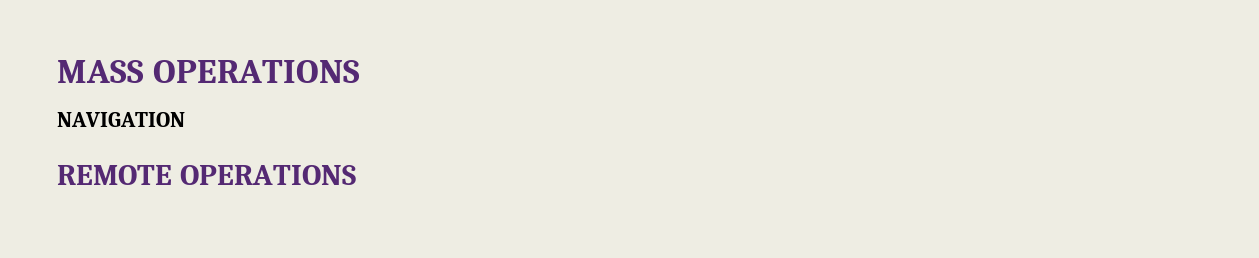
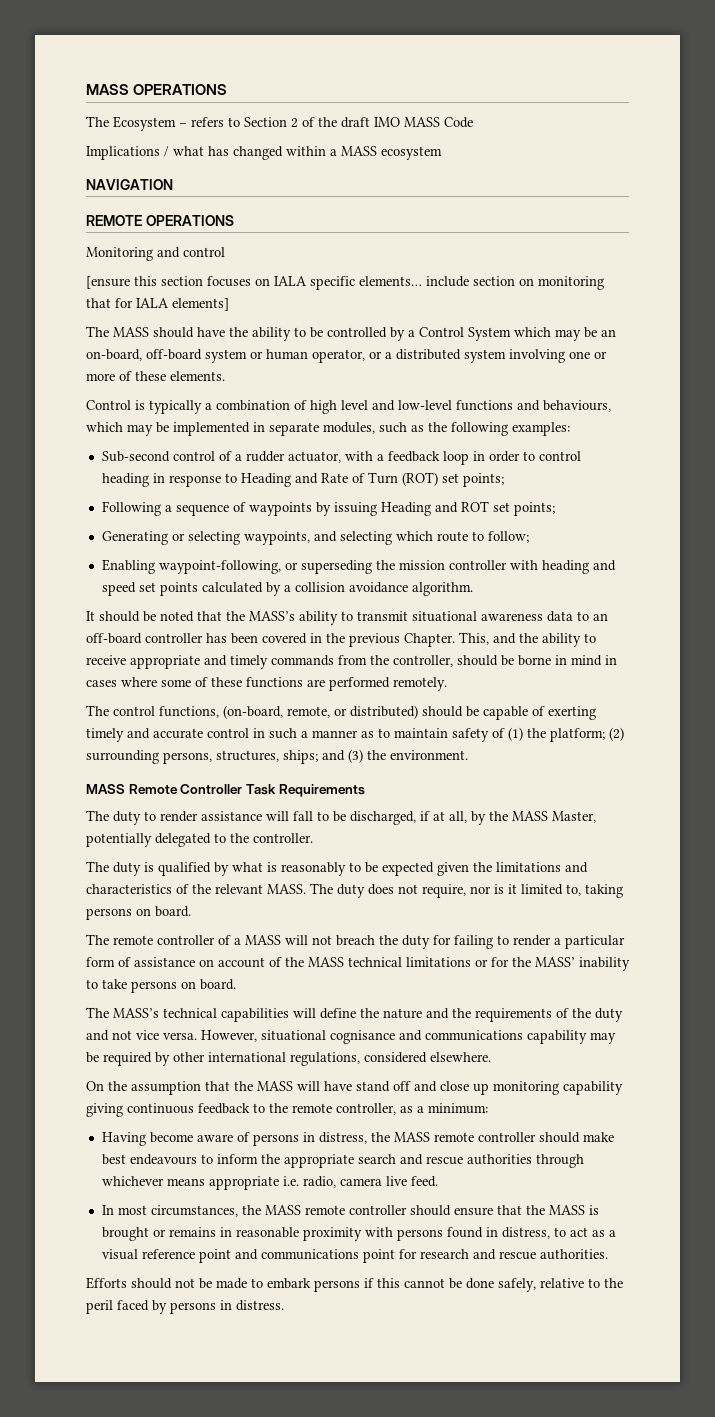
[57,112,185,127] [57,165,356,185] NAVIGATION // REMOTE OPERATIONS -> [86,116,473,131] [86,146,442,160] [86,179,173,190] [86,215,234,226] [86,247,225,261] [86,276,604,290] [86,298,229,311] [86,326,616,341] [86,349,607,363] [86,371,225,381] [86,400,611,414] [86,422,570,436] [101,451,581,465] [101,472,504,487] [101,501,555,516] [101,531,529,545] [101,559,616,574] [101,582,473,596] [86,611,608,625] [86,632,596,647] [86,655,617,669] [86,677,447,691] [86,705,596,720] [86,727,624,742] [86,749,468,764] [86,784,365,797] [86,810,596,825] [86,833,313,847] [86,861,588,876] [86,883,623,898] [86,906,191,920] [86,934,625,949] [86,957,630,971] [86,979,236,993] [86,1007,623,1022] [86,1030,616,1044] [86,1052,491,1066] [86,1081,623,1095] [86,1103,488,1117] [101,1132,614,1146] [101,1154,584,1168] [101,1176,438,1190] [101,1205,599,1217] [101,1227,616,1241] [101,1249,608,1263] [86,1277,623,1292] [86,1300,284,1314] The Ecosystem – refers to Section 2 of the draft IMO MASS Code // Implications / what has changed within a MASS ecosystem // NAVIGATION // REMOTE OPERATIONS // Monitoring and control // [ensure this section focuses on IALA specific elements… include section on monitoring that for IALA elements] // The MASS should have the ability to be controlled by a Control System which may be an on-board, off-board system or human operator, or a distributed system involving one or more of these elements. // Control is typically a combination of high level and low-level functions and behaviours, which may be implemented in separate modules, such as the following examples: // Sub-second control of a rudder actuator, with a feedback loop in order to control heading in response to Heading and Rate of Turn (ROT) set points; // Following a sequence of waypoints by issuing Heading and ROT set points; // Generating or selecting waypoints, and selecting which route to follow; // Enabling waypoint-following, or superseding the mission controller with heading and speed set points calculated by a collision avoidance algorithm. // It should be noted that the MASS’s ability to transmit situational awareness data to an off-board controller has been covered in the previous Chapter. This, and the ability to receive appropriate and timely commands from the controller, should be borne in mind in cases where some of these functions are performed remotely. // The control functions, (on-board, remote, or distributed) should be capable of exerting timely and accurate control in such a manner as to maintain safety of (1) the platform; (2) surrounding persons, structures, ships; and (3) the environment. // MASS Remote Controller Task Requirements // The duty to render assistance will fall to be discharged, if at all, by the MASS Master, potentially delegated to the controller. // The duty is qualified by what is reasonably to be expected given the limitations and characteristics of the relevant MASS. The duty does not require, nor is it limited to, taking persons on board. // The remote controller of a MASS will not breach the duty for failing to render a particular form of assistance on account of the MASS technical limitations or for the MASS’ inability to take persons on board. // The MASS’s technical capabilities will define the nature and the requirements of the duty and not vice versa. However, situational cognisance and communications capability may be required by other international regulations, considered elsewhere. // On the assumption that the MASS will have stand off and close up monitoring capability giving continuous feedback to the remote controller, as a minimum: // Having become aware of persons in distress, the MASS remote controller should make best endeavours to inform the appropriate search and rescue authorities through whichever means appropriate i.e. radio, camera live feed. // In most circumstances, the MASS remote controller should ensure that the MASS is brought or remains in reasonable proximity with persons found in distress, to act as a visual reference point and communications point for research and rescue authorities. // Efforts should not be made to embark persons if this cannot be done safely, relative to the peril faced by persons in distress.

